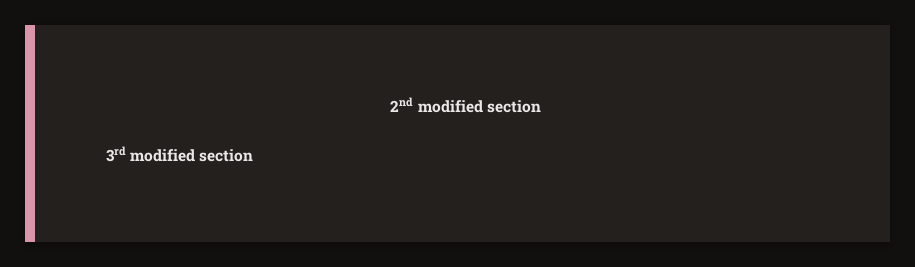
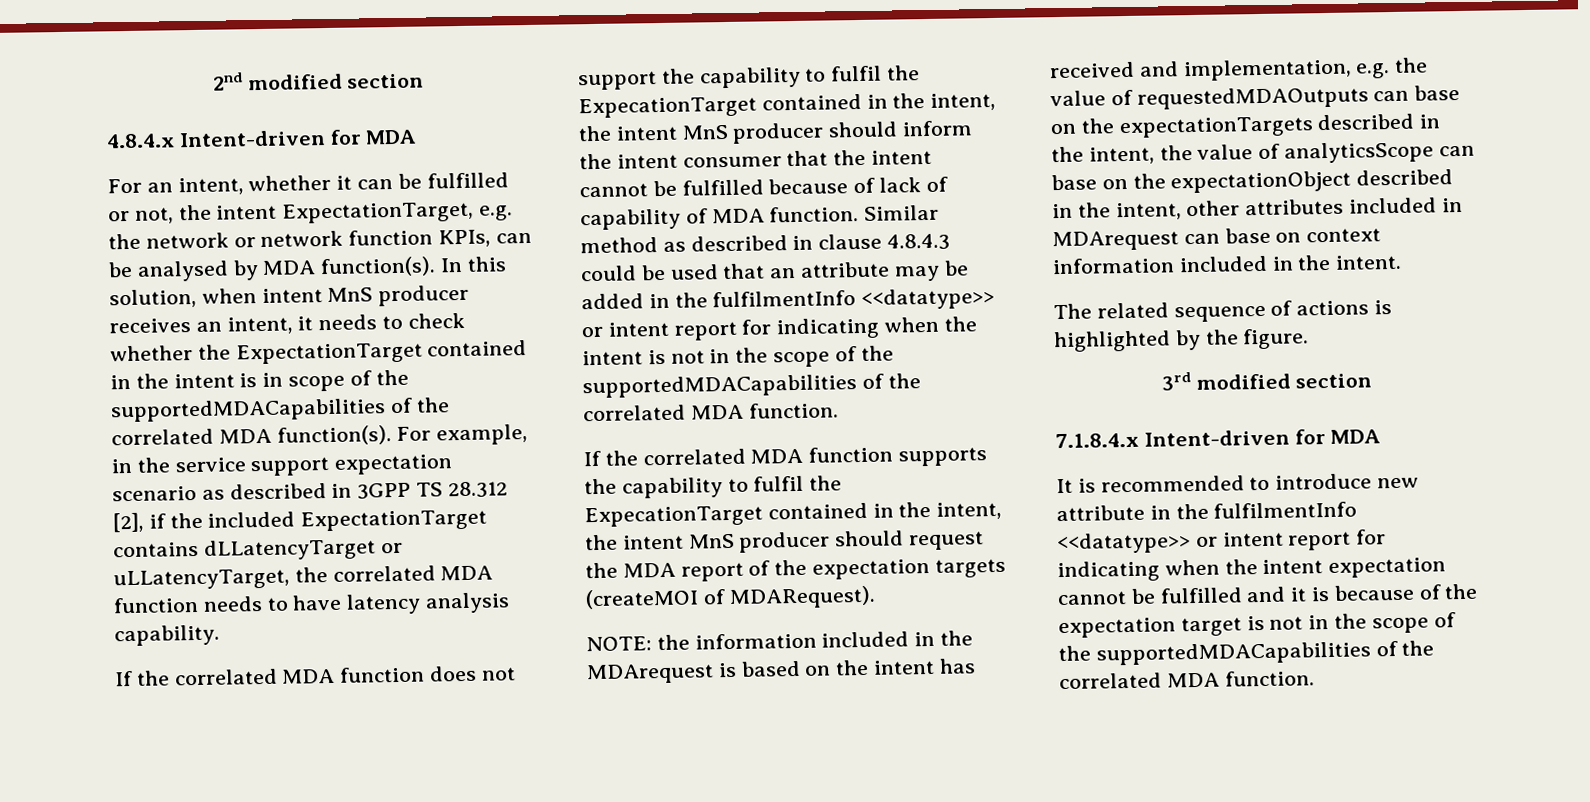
[106,146,254,162] 3rd modified section -> [106,129,418,149] [107,172,509,196] [108,201,513,224] [108,229,532,250] [108,256,507,282] [109,284,470,309] [109,312,465,335] [110,340,528,365] [110,369,409,392] [110,397,450,423] [111,424,529,446] [111,454,454,477] [112,481,508,502] [112,509,488,533] [113,538,403,561] [113,565,494,591] [113,592,511,615] [114,624,220,647] [114,665,516,687] [578,65,921,91] [578,92,997,119] [578,120,974,144] [579,149,933,170] [579,176,948,198] [580,204,940,231] [580,233,951,254] [580,260,969,282] [581,287,996,310] [581,316,977,341] [582,345,894,368] [582,373,921,399] [583,402,839,422] [583,446,988,467] [584,475,843,499] [584,501,1003,528] [584,530,985,553] [585,558,1006,582] [585,585,876,610] [586,630,974,652] [586,658,976,685] [1049,57,1429,82] [1050,84,1461,110] [1050,113,1441,139] [1051,141,1475,165] [1051,169,1454,194] [1052,197,1463,221] [1052,227,1382,252] [1052,254,1403,275] [1053,300,1393,323] [1053,328,1310,353] [1160,372,1373,391] [1055,429,1382,449] [1056,473,1420,494] [1056,501,1358,522] [1057,529,1387,555] [1057,557,1447,583] [1057,583,1479,606] [1058,612,1456,639] [1058,640,1435,666] [1059,670,1315,690] 4.8.4.x Intent-driven for MDA // For an intent, whether it can be fulfilled or not, the intent ExpectationTarget, e.g. the network or network function KPIs, can be analysed by MDA function(s). In this solution, when intent MnS producer receives an intent, it needs to check whether the ExpectationTarget contained in the intent is in scope of the supportedMDACapabilities of the correlated MDA function(s). For example, in the service support expectation scenario as described in 3GPP TS 28.312 [2], if the included ExpectationTarget contains dLLatencyTarget or uLLatencyTarget, the correlated MDA function needs to have latency analysis capability. // If the correlated MDA function does not support the capability to fulfil the ExpecationTarget contained in the intent, the intent MnS producer should inform the intent consumer that the intent cannot be fulfilled because of lack of capability of MDA function. Similar method as described in clause 4.8.4.3 could be used that an attribute may be added in the fulfilmentInfo <<datatype>> or intent report for indicating when the intent is not in the scope of the supportedMDACapabilities of the correlated MDA function. // If the correlated MDA function supports the capability to fulfil the ExpecationTarget contained in the intent, the intent MnS producer should request the MDA report of the expectation targets (createMOI of MDARequest). // NOTE: the information included in the MDArequest is based on the intent has received and implementation, e.g. the value of requestedMDAOutputs can base on the expectationTargets described in the intent, the value of analyticsScope can base on the expectationObject described in the intent, other attributes included in MDArequest can base on context information included in the intent. // The related sequence of actions is highlighted by the figure. // 3rd modified section // 7.1.8.4.x Intent-driven for MDA // It is recommended to introduce new attribute in the fulfilmentInfo <<datatype>> or intent report for indicating when the intent expectation cannot be fulfilled and it is because of the expectation target is not in the scope of the supportedMDACapabilities of the correlated MDA function.

